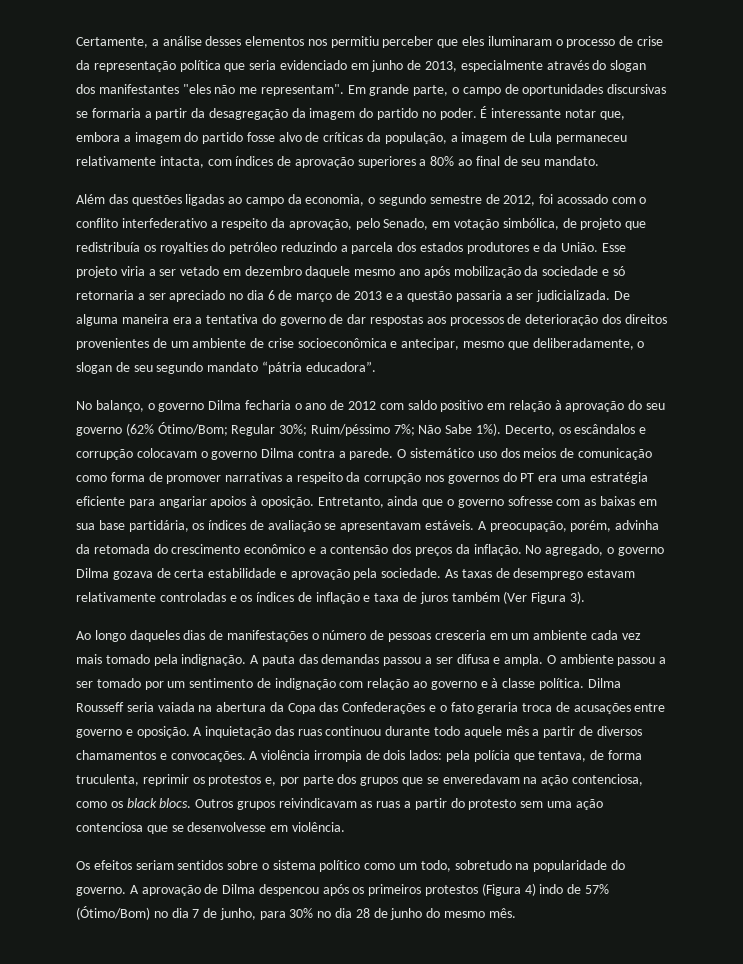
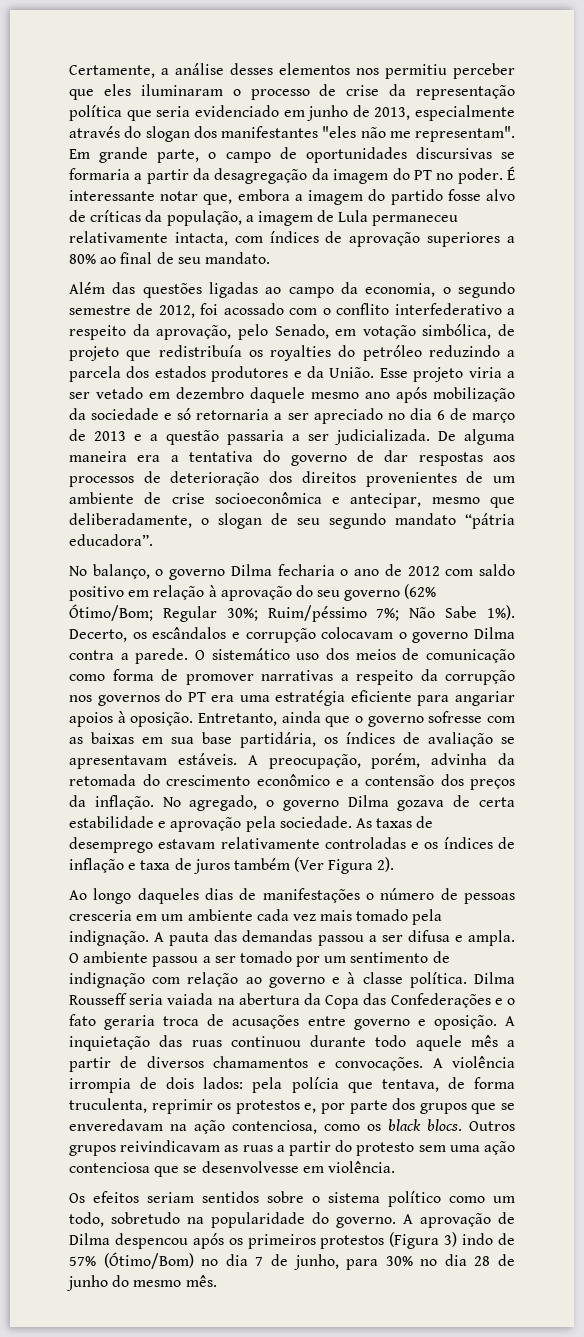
[377,108,419,120] partido -> [413,170,432,180] PT
[569,591,585,604] 3). -> [377,857,395,872] 2).
[524,883,536,896] 4) -> [444,1232,458,1247] 3)

